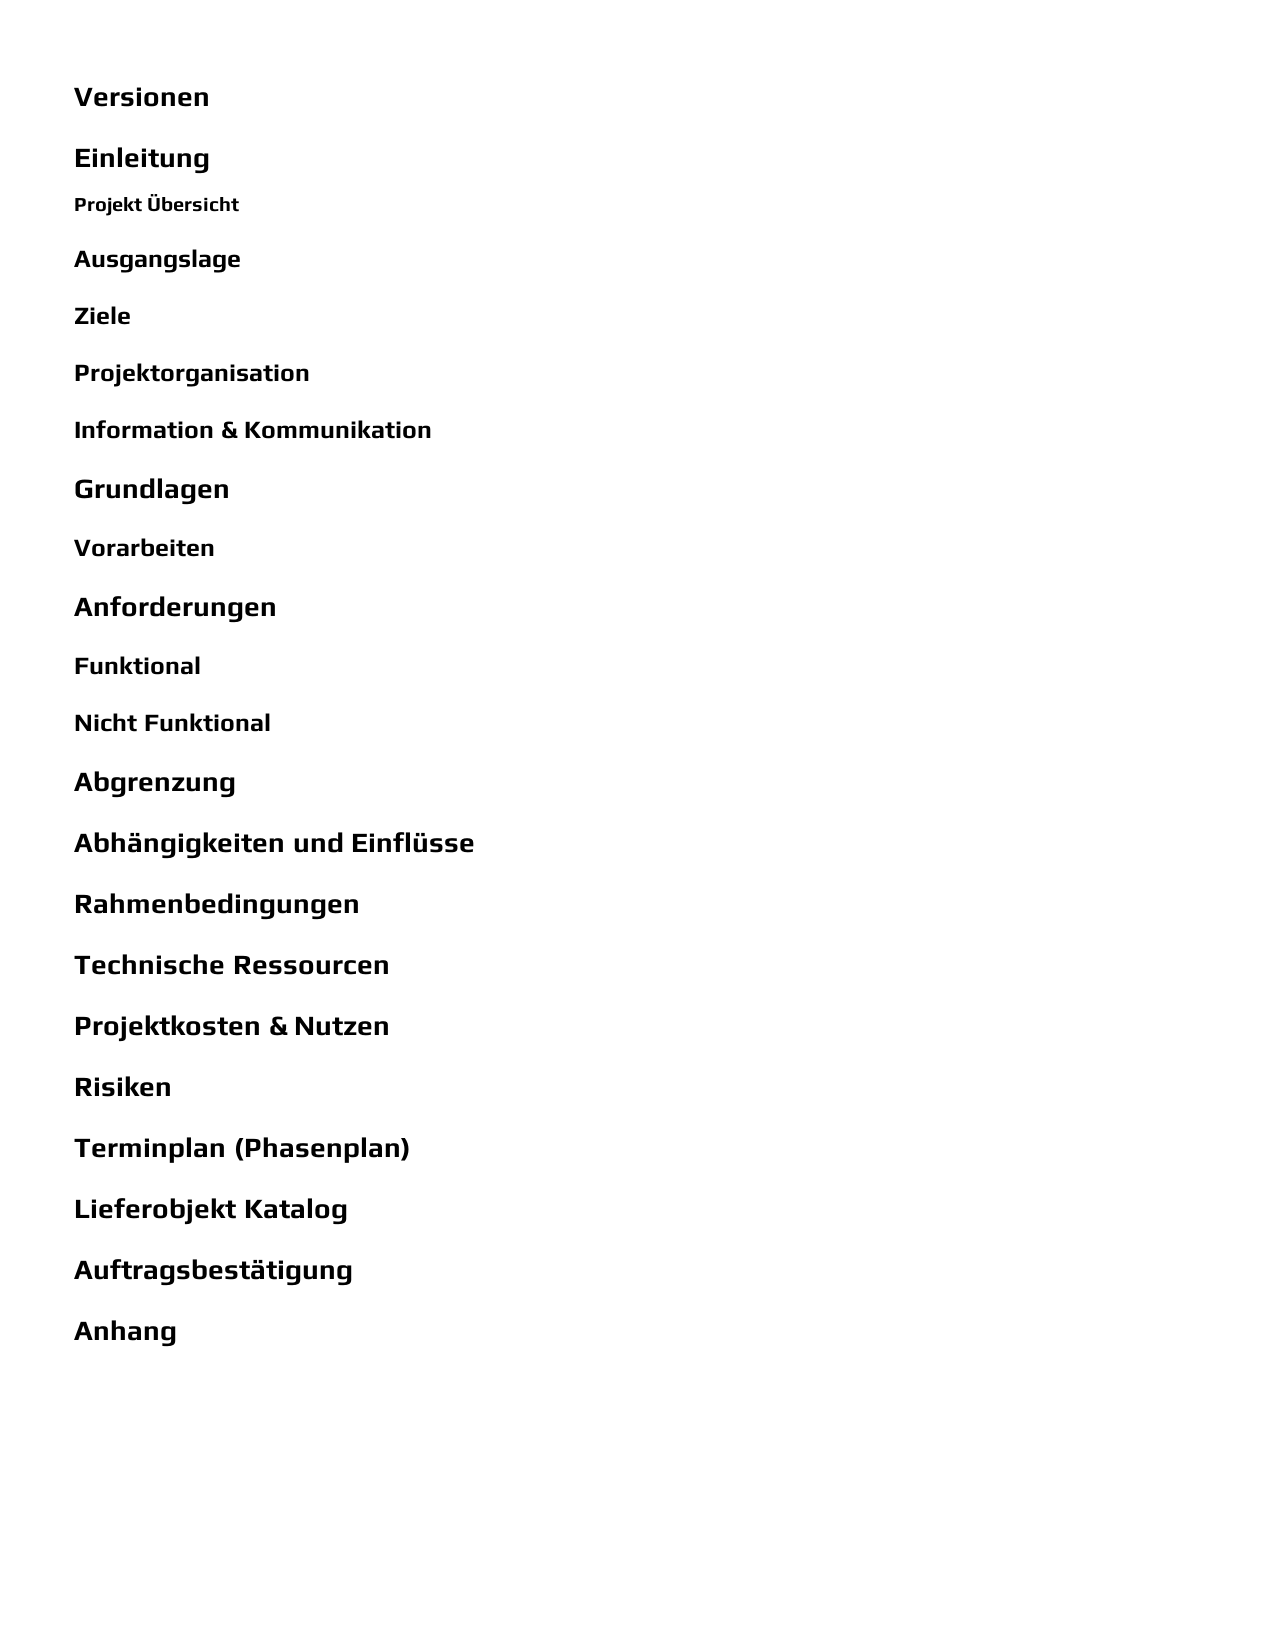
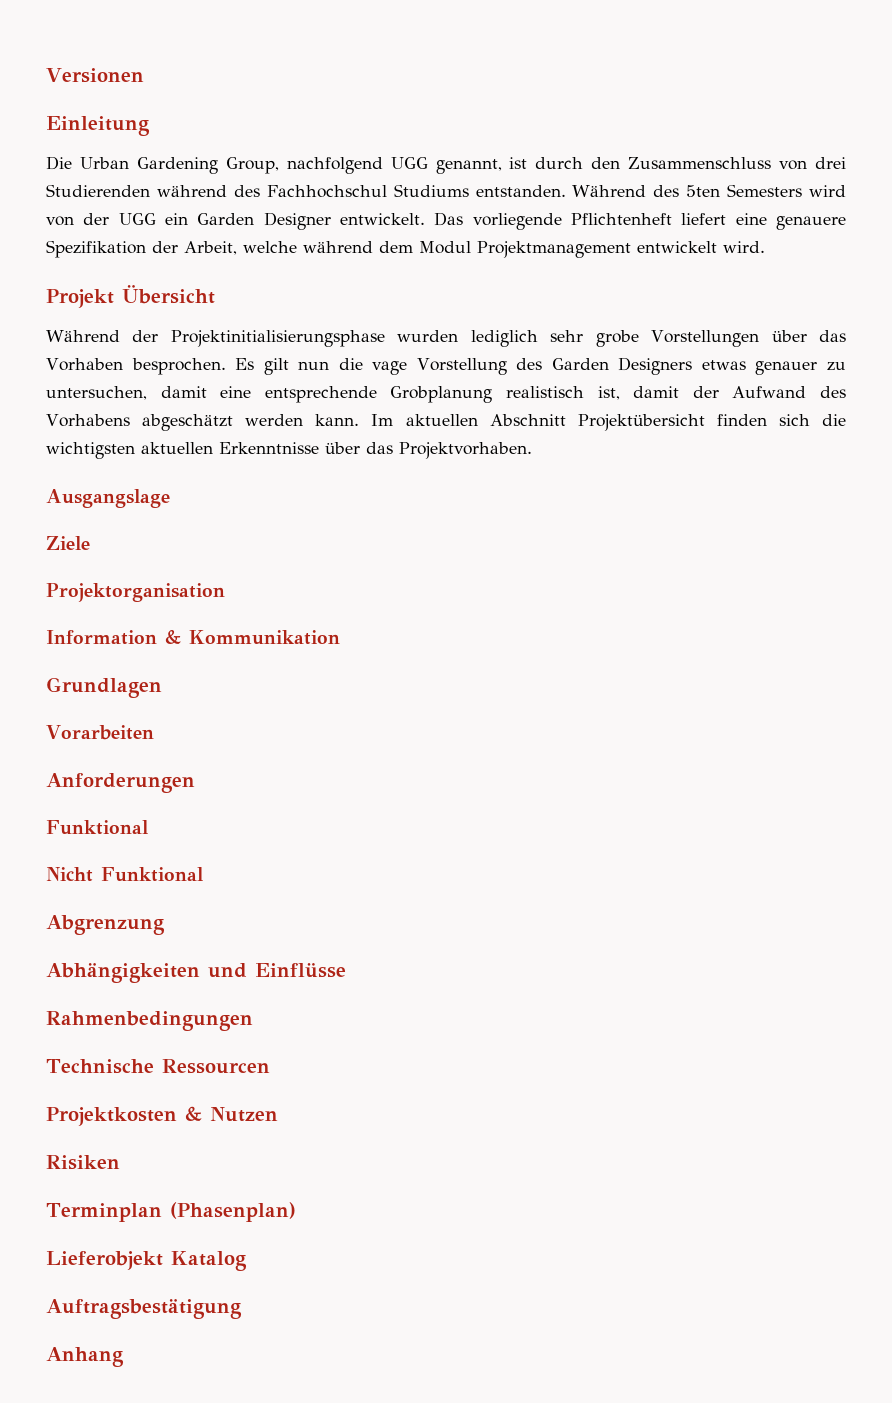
[74,194,240,216] Projekt Übersicht -> [46,156,846,174] [46,184,846,198] [46,212,847,230] [46,240,765,258] [46,285,215,308] [46,330,846,347] [46,357,846,375] [46,386,847,403] [46,414,846,431] [46,442,532,459] Die Urban Gardening Group, nachfolgend UGG genannt, ist durch den Zusammenschluss von drei Studierenden während des Fachhochschul Studiums entstanden. Während des 5ten Semesters wird von der UGG ein Garden Designer entwickelt. Das vorliegende Pflichtenheft liefert eine genauere Spezifikation der Arbeit, welche während dem Modul Projektmanagement entwickelt wird. // Projekt Übersicht // Während der Projektinitialisierungsphase wurden lediglich sehr grobe Vorstellungen über das Vorhaben besprochen. Es gilt nun die vage Vorstellung des Garden Designers etwas genauer zu untersuchen, damit eine entsprechende Grobplanung realistisch ist, damit der Aufwand des Vorhabens abgeschätzt werden kann. Im aktuellen Abschnitt Projektübersicht finden sich die wichtigsten aktuellen Erkenntnisse über das Projektvorhaben.

